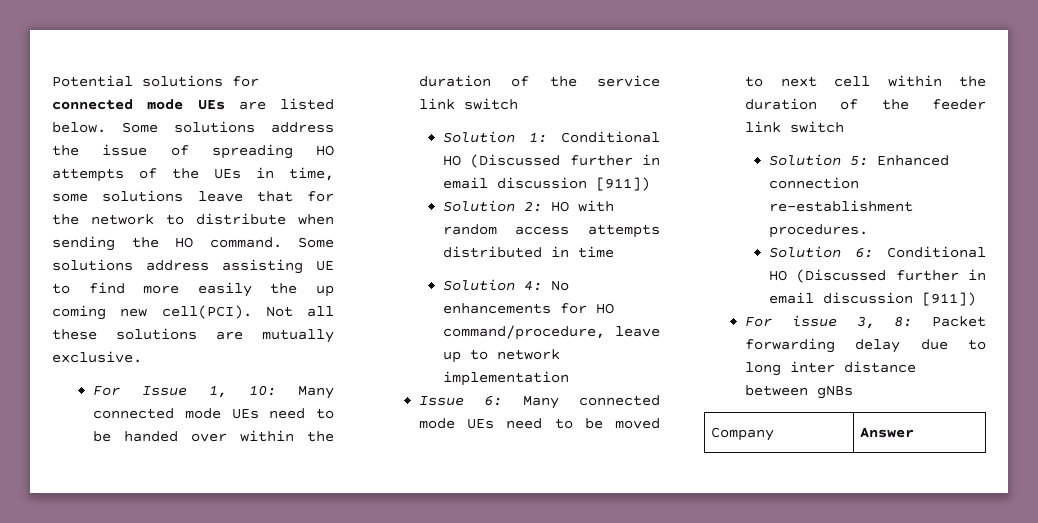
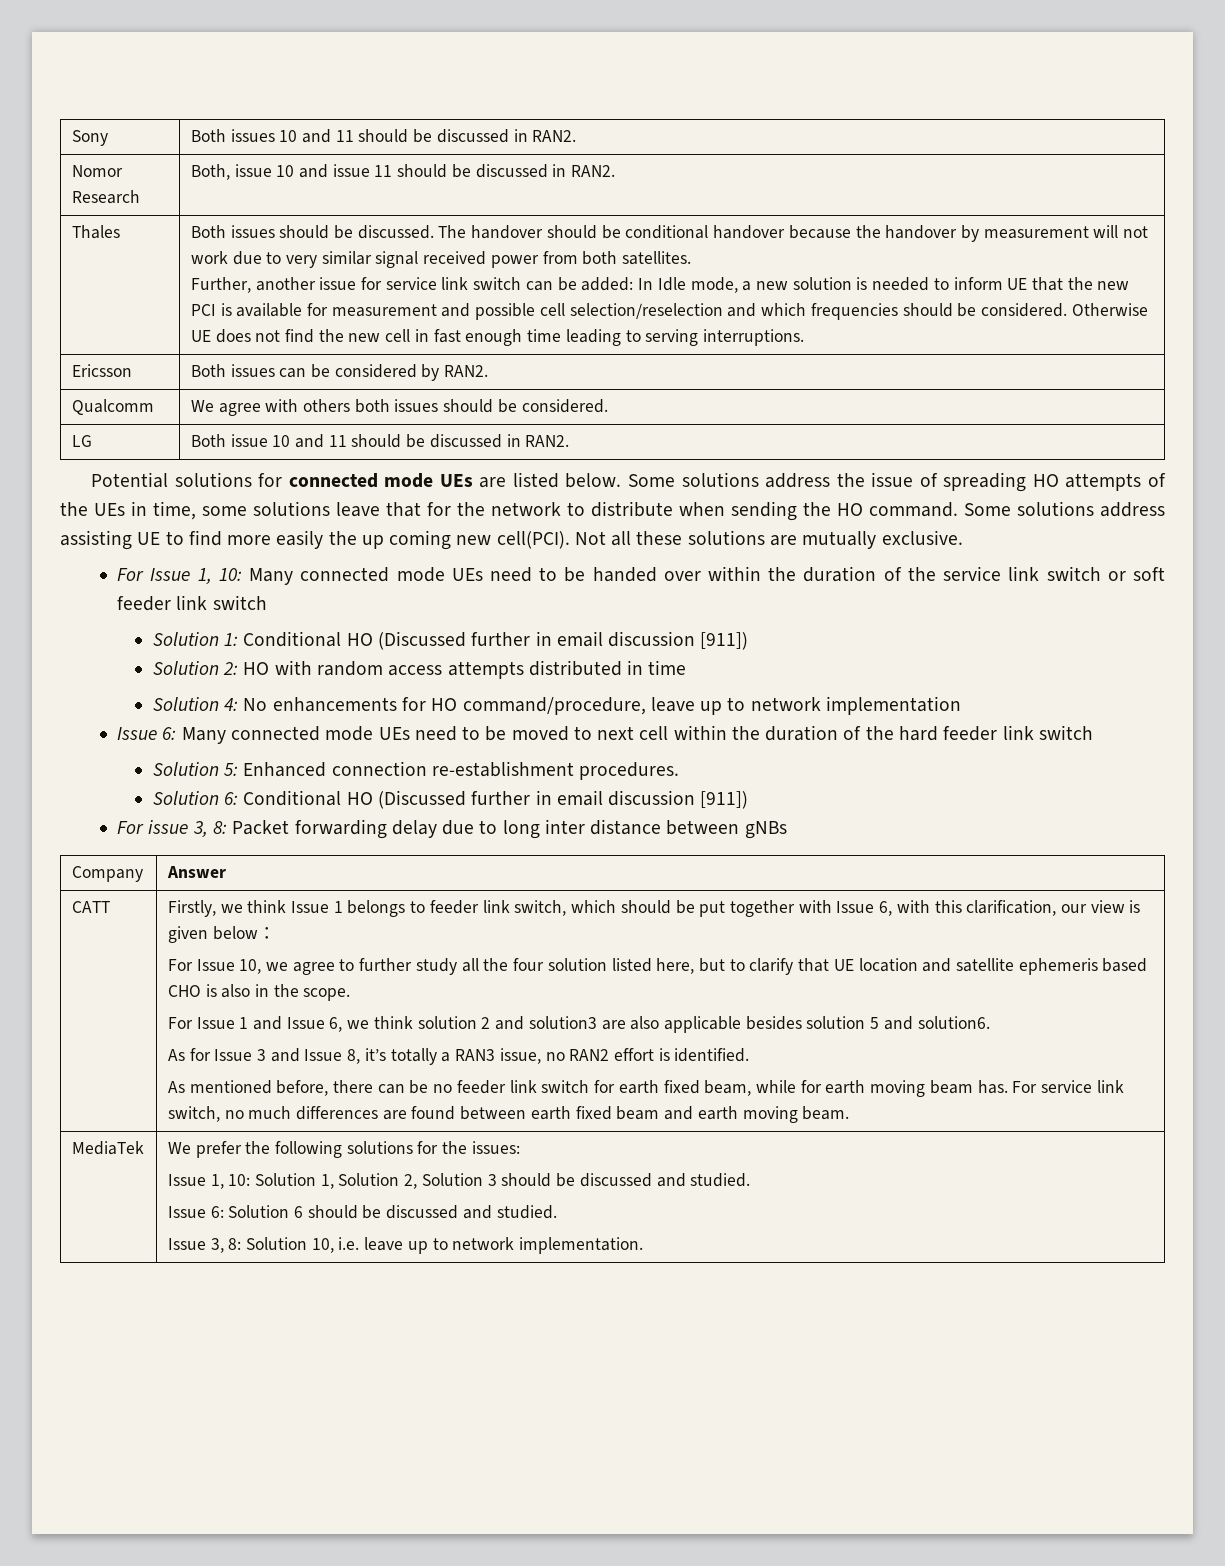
(52, 81) none -> [71,130,108,146] [190,129,577,143] [71,165,123,177] [71,190,140,204] [190,164,616,180] [71,225,120,239] [190,225,1149,242] [190,251,692,268] [190,277,1130,293] [190,303,1148,320] [190,329,804,346] [71,364,132,377] [190,364,489,381] [71,399,154,415] [190,399,608,416] [71,435,92,447] [190,434,570,448] Sony | Both issues 10 and 11 should be discussed in RAN2. // Nomor Research | Both, issue 10 and issue 11 should be discussed in RAN2. // Thales | Both issues should be discussed. The handover should be conditional handover because the handover by measurement will not work due to very similar signal received power from both satellites. // Further, another issue for service link switch can be added: In Idle mode, a new solution is needed to inform UE that the new PCI is available for measurement and possible cell selection/reselection and which frequencies should be considered. Otherwise UE does not find the new cell in fast enough time leading to serving interruptions. // Ericsson | Both issues can be considered by RAN2. // Qualcomm | We agree with others both issues should be considered. // LG | Both issue 10 and 11 should be discussed in RAN2. //
(518, 104) none -> [1107,567,1165,581] [117,595,267,611] or soft feeder link switch
(909, 104) none -> [898,726,938,741] hard
(914, 432) none -> [71,901,110,913] [167,900,1141,917] [167,926,276,943] [167,958,1148,975] [167,984,351,1001] [167,1016,990,1033] [167,1048,750,1065] [167,1080,1124,1097] [167,1106,850,1123] [71,1141,144,1155] [167,1141,520,1158] [167,1173,751,1189] [167,1205,557,1219] [167,1237,644,1254] // CATT | Firstly, we think Issue 1 belongs to feeder link switch, which should be put together with Issue 6, with this clarification, our view is given below： // For Issue 10, we agree to further study all the four solution listed here, but to clarify that UE location and satellite ephemeris based CHO is also in the scope. // For Issue 1 and Issue 6, we think solution 2 and solution3 are also applicable besides solution 5 and solution6. // As for Issue 3 and Issue 8, it’s totally a RAN3 issue, no RAN2 effort is identified. // As mentioned before, there can be no feeder link switch for earth fixed beam, while for earth moving beam has. For service link switch, no much differences are found between earth fixed beam and earth moving beam. // MediaTek | We prefer the following solutions for the issues: // Issue 1, 10: Solution 1, Solution 2, Solution 3 should be discussed and studied. // Issue 6: Solution 6 should be discussed and studied. // Issue 3, 8: Solution 10, i.e. leave up to network implementation.

